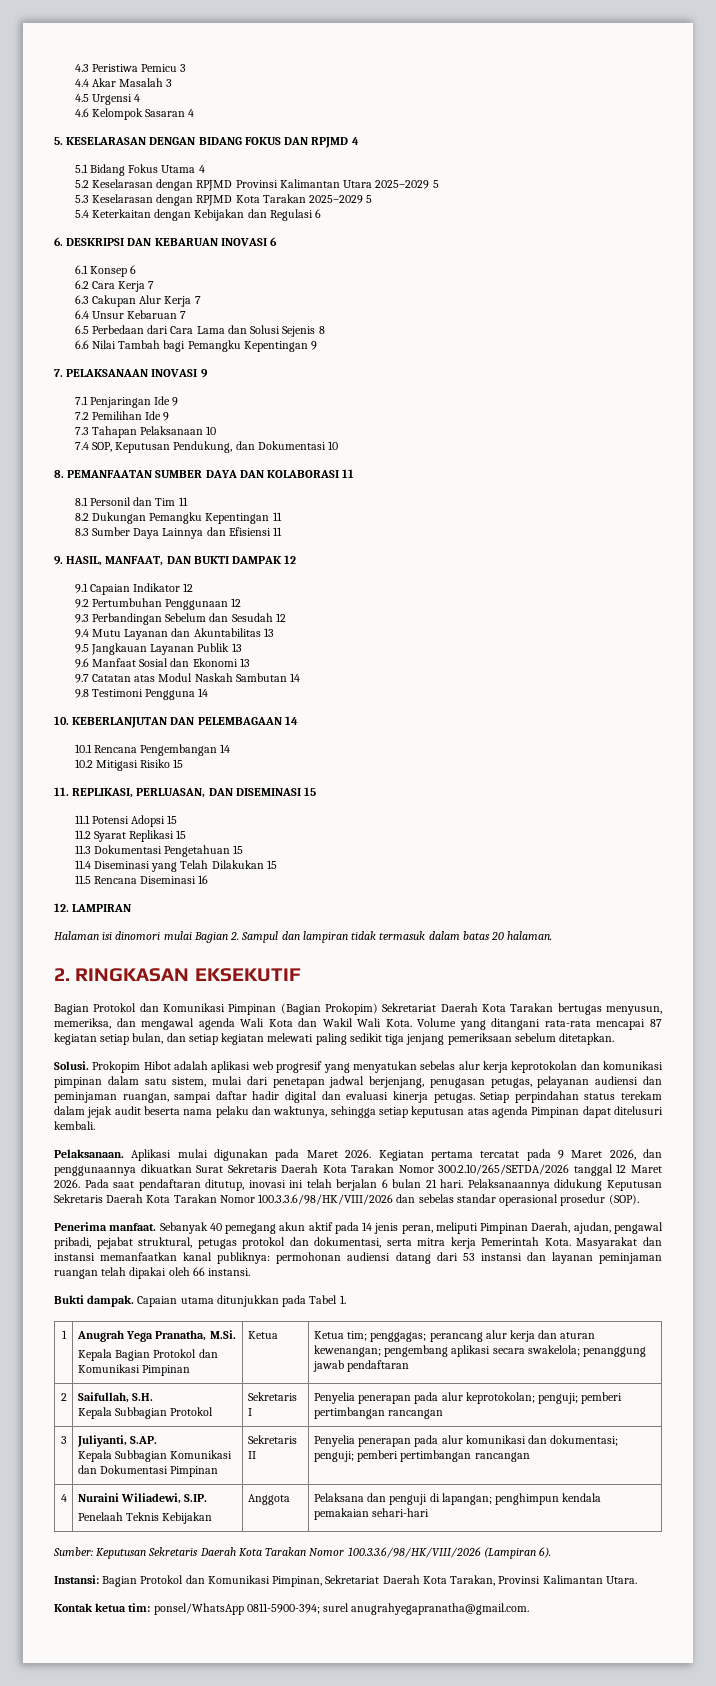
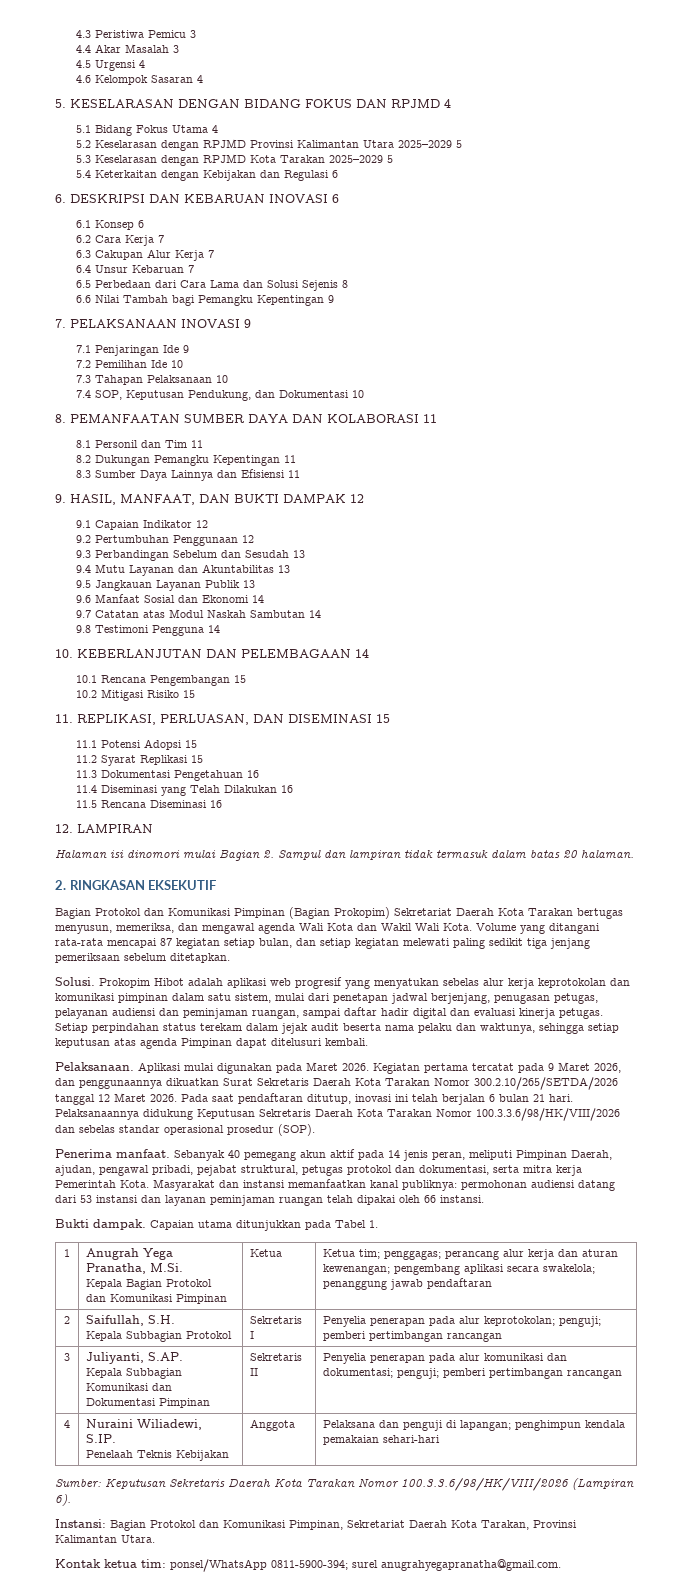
[163,412,170,421] 9 -> [170,360,183,368] 10
[275,613,286,622] 12 -> [292,550,305,558] 13
[239,658,250,667] 13 -> [251,595,264,603] 14
[220,744,231,753] 14 -> [233,675,246,683] 15
[233,845,244,854] 15 -> [246,770,259,778] 16
[266,860,277,869] 15 -> [280,785,293,793] 16

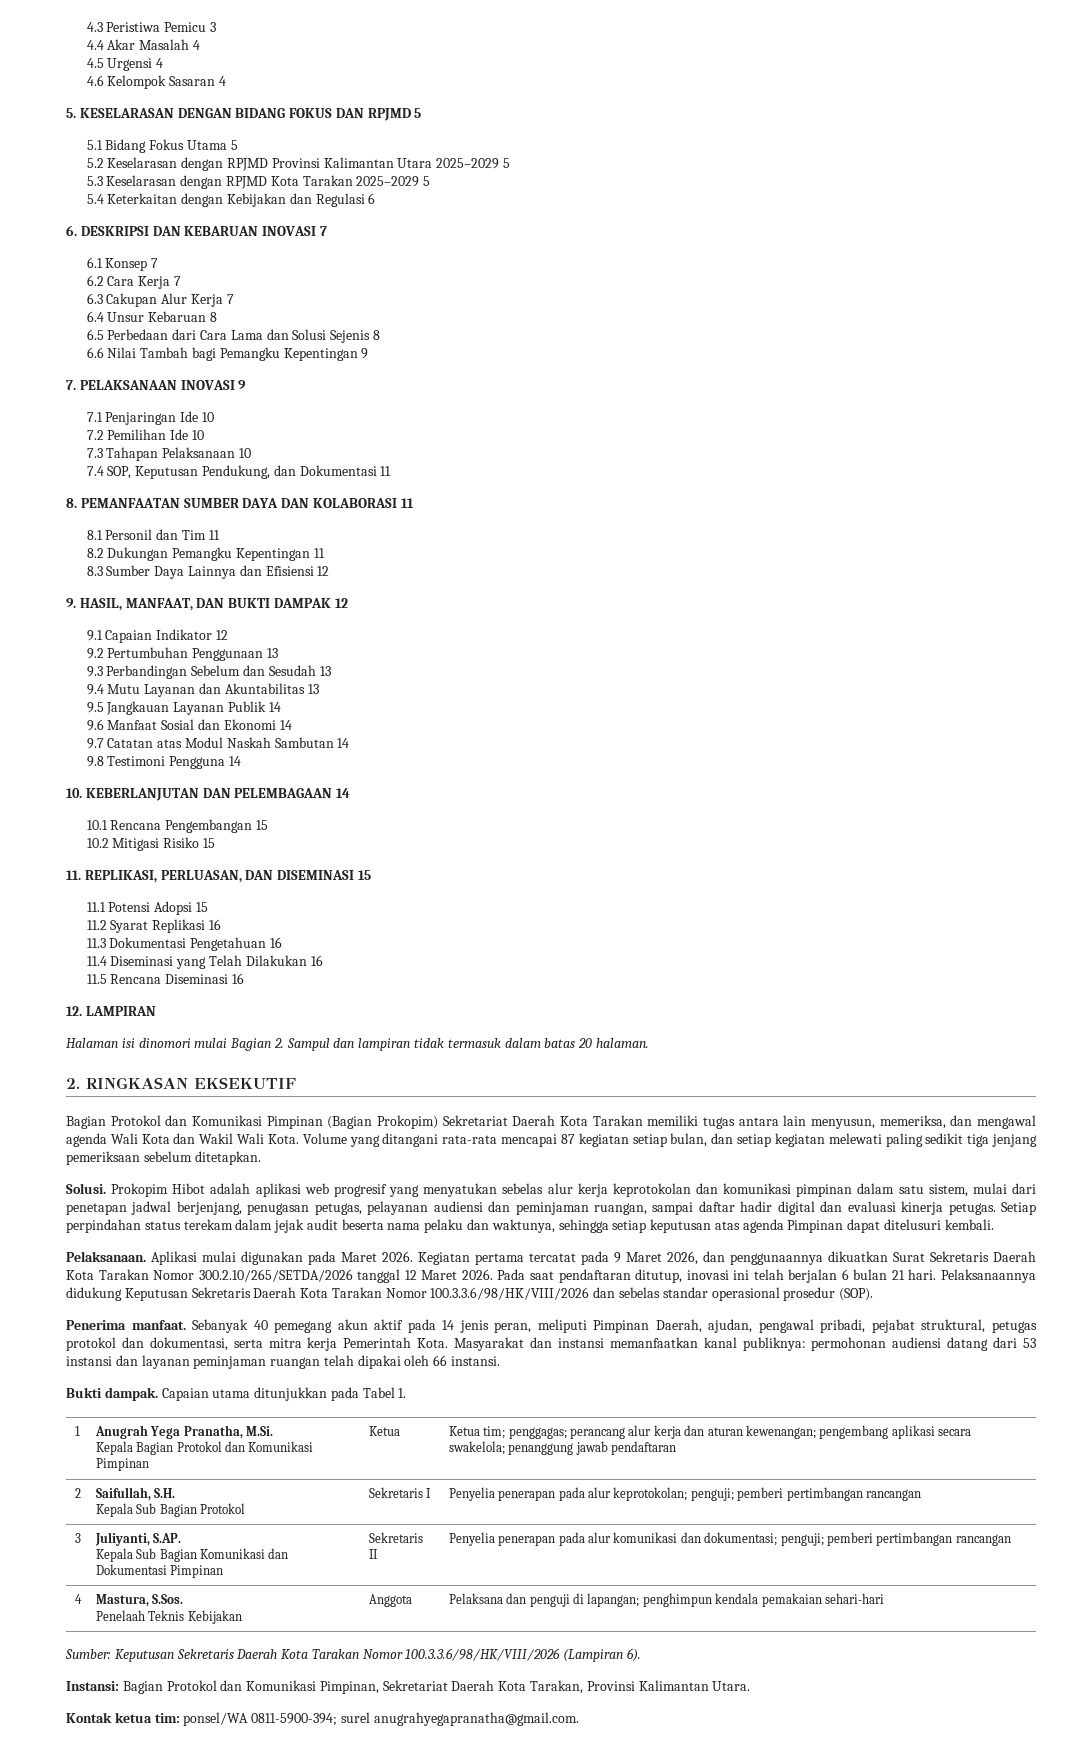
[172,45,179,53] 3 -> [193,40,201,50] 4
[444,99,451,108] 4 -> [414,108,422,118] 5
[211,125,218,133] 4 -> [230,140,238,150] 5
[332,194,339,203] 6 -> [319,226,327,236] 7
[137,220,144,228] 6 -> [151,258,159,268] 7
[187,265,194,273] 7 -> [210,312,218,322] 8
[182,345,189,353] 9 -> [202,412,215,422] 10
[351,390,364,398] 10 -> [380,466,392,476] 11
[287,470,300,478] 11 -> [317,566,330,576] 12
[241,535,254,543] 12 -> [267,648,279,658] 13
[242,580,255,588] 13 -> [268,702,281,712] 14
[190,755,203,763] 15 -> [209,919,222,930] 16
[577,908,623,919] bertugas -> [647,1115,807,1129] memiliki tugas antara lain
[126,1331,183,1342] Subbagian -> [136,1503,197,1517] Sub Bagian
[126,1368,183,1379] Subbagian -> [136,1548,197,1562] Sub Bagian
[86,1419,203,1430] [86,1434,117,1443] Nuraini Wiliadewi, S.IP. -> [95,1594,184,1607] Mastura, S.Sos.
[170,1559,267,1572] ponsel/WhatsApp -> [183,1712,249,1726] ponsel/WA

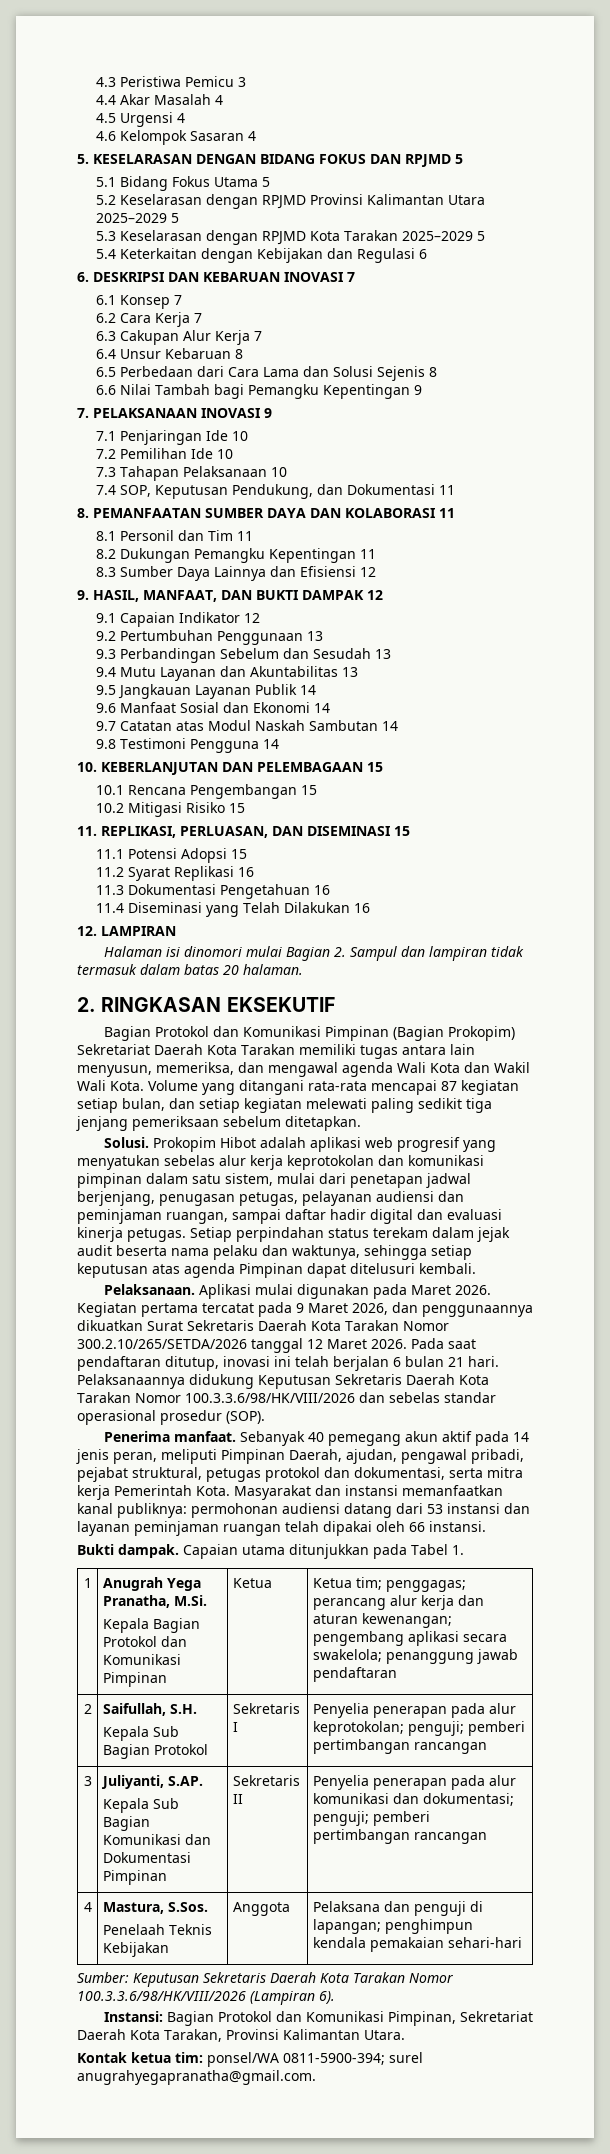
[336,788,351,798] 14 -> [367,762,383,772] 15
[86,973,245,984] // 11.5 Rencana Diseminasi 16 -> (371, 908) none

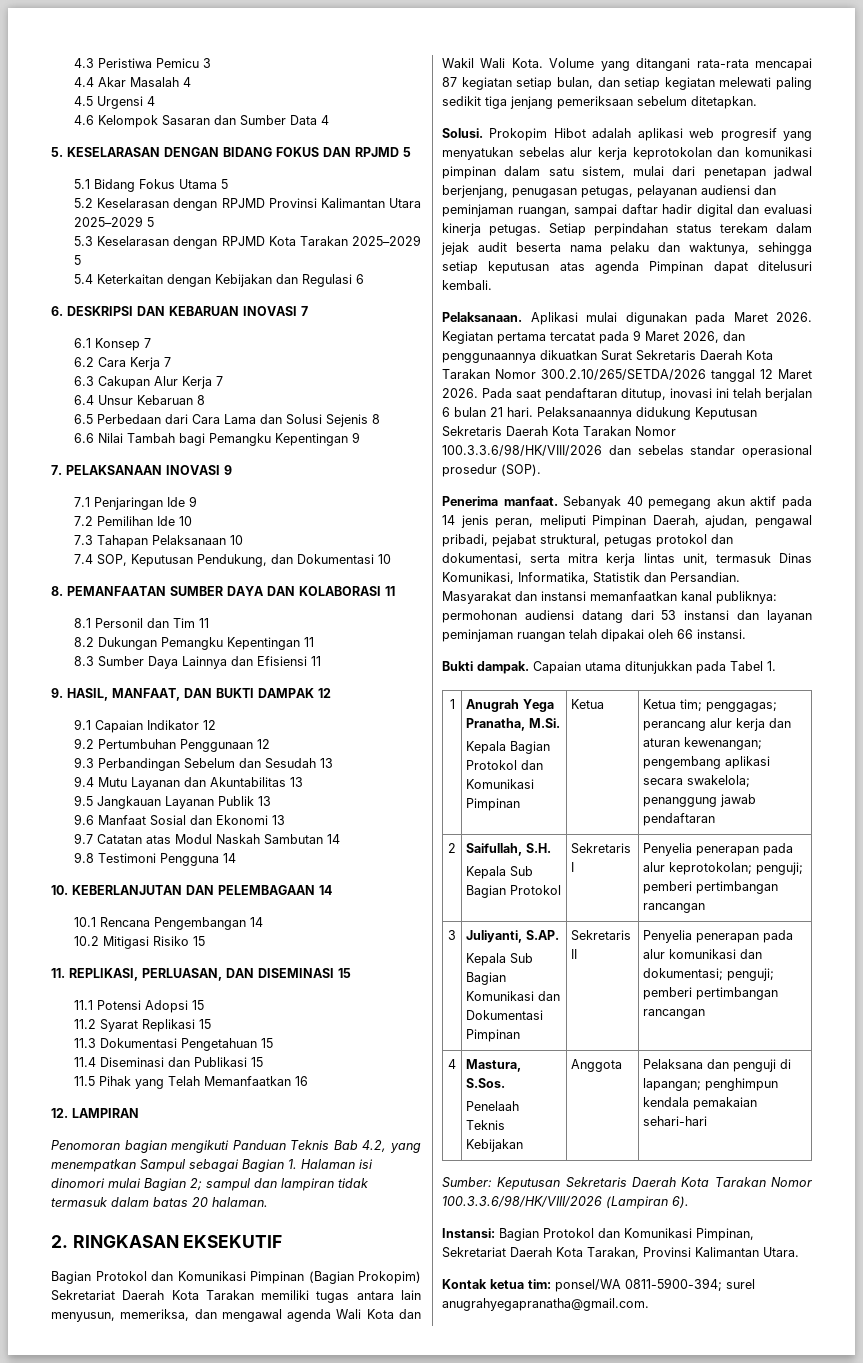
(245, 136) none -> [214,115,318,126] dan Sumber Data
[232,431,249,441] 10 -> [189,496,198,507] 9
[439,485,456,495] 11 -> [378,554,392,564] 10
[360,567,377,577] 12 -> [311,656,322,666] 11
[307,631,324,641] 13 -> [257,739,271,749] 12
[300,685,317,695] 14 -> [258,796,272,806] 13
[314,703,331,713] 14 -> [272,815,286,825] 13
[367,762,383,772] 15 -> [319,885,332,895] 14
[301,785,318,795] 15 -> [250,917,264,927] 14
[238,867,255,877] 16 -> [199,1019,212,1029] 15
[314,885,331,895] 16 -> [261,1038,274,1048] 15
(203, 907) none -> [168,1057,264,1067] [74,1076,132,1086] dan Publikasi 15 // 11.5 Pihak
[284,902,351,913] Dilakukan -> [204,1076,292,1086] Memanfaatkan
(176, 931) none -> [51,1140,421,1153] [51,1159,297,1172] Penomoran bagian mengikuti Panduan Teknis Bab 4.2, yang menempatkan Sampul sebagai Bagian 1.
[333,946,397,961] 2. Sampul -> [190,1178,250,1191] 2; sampul
[114,1485,230,1496] Pemerintah Kota. -> [643,553,812,565] [442,572,740,584] lintas unit, termasuk Dinas Komunikasi, Informatika, Statistik dan Persandian.

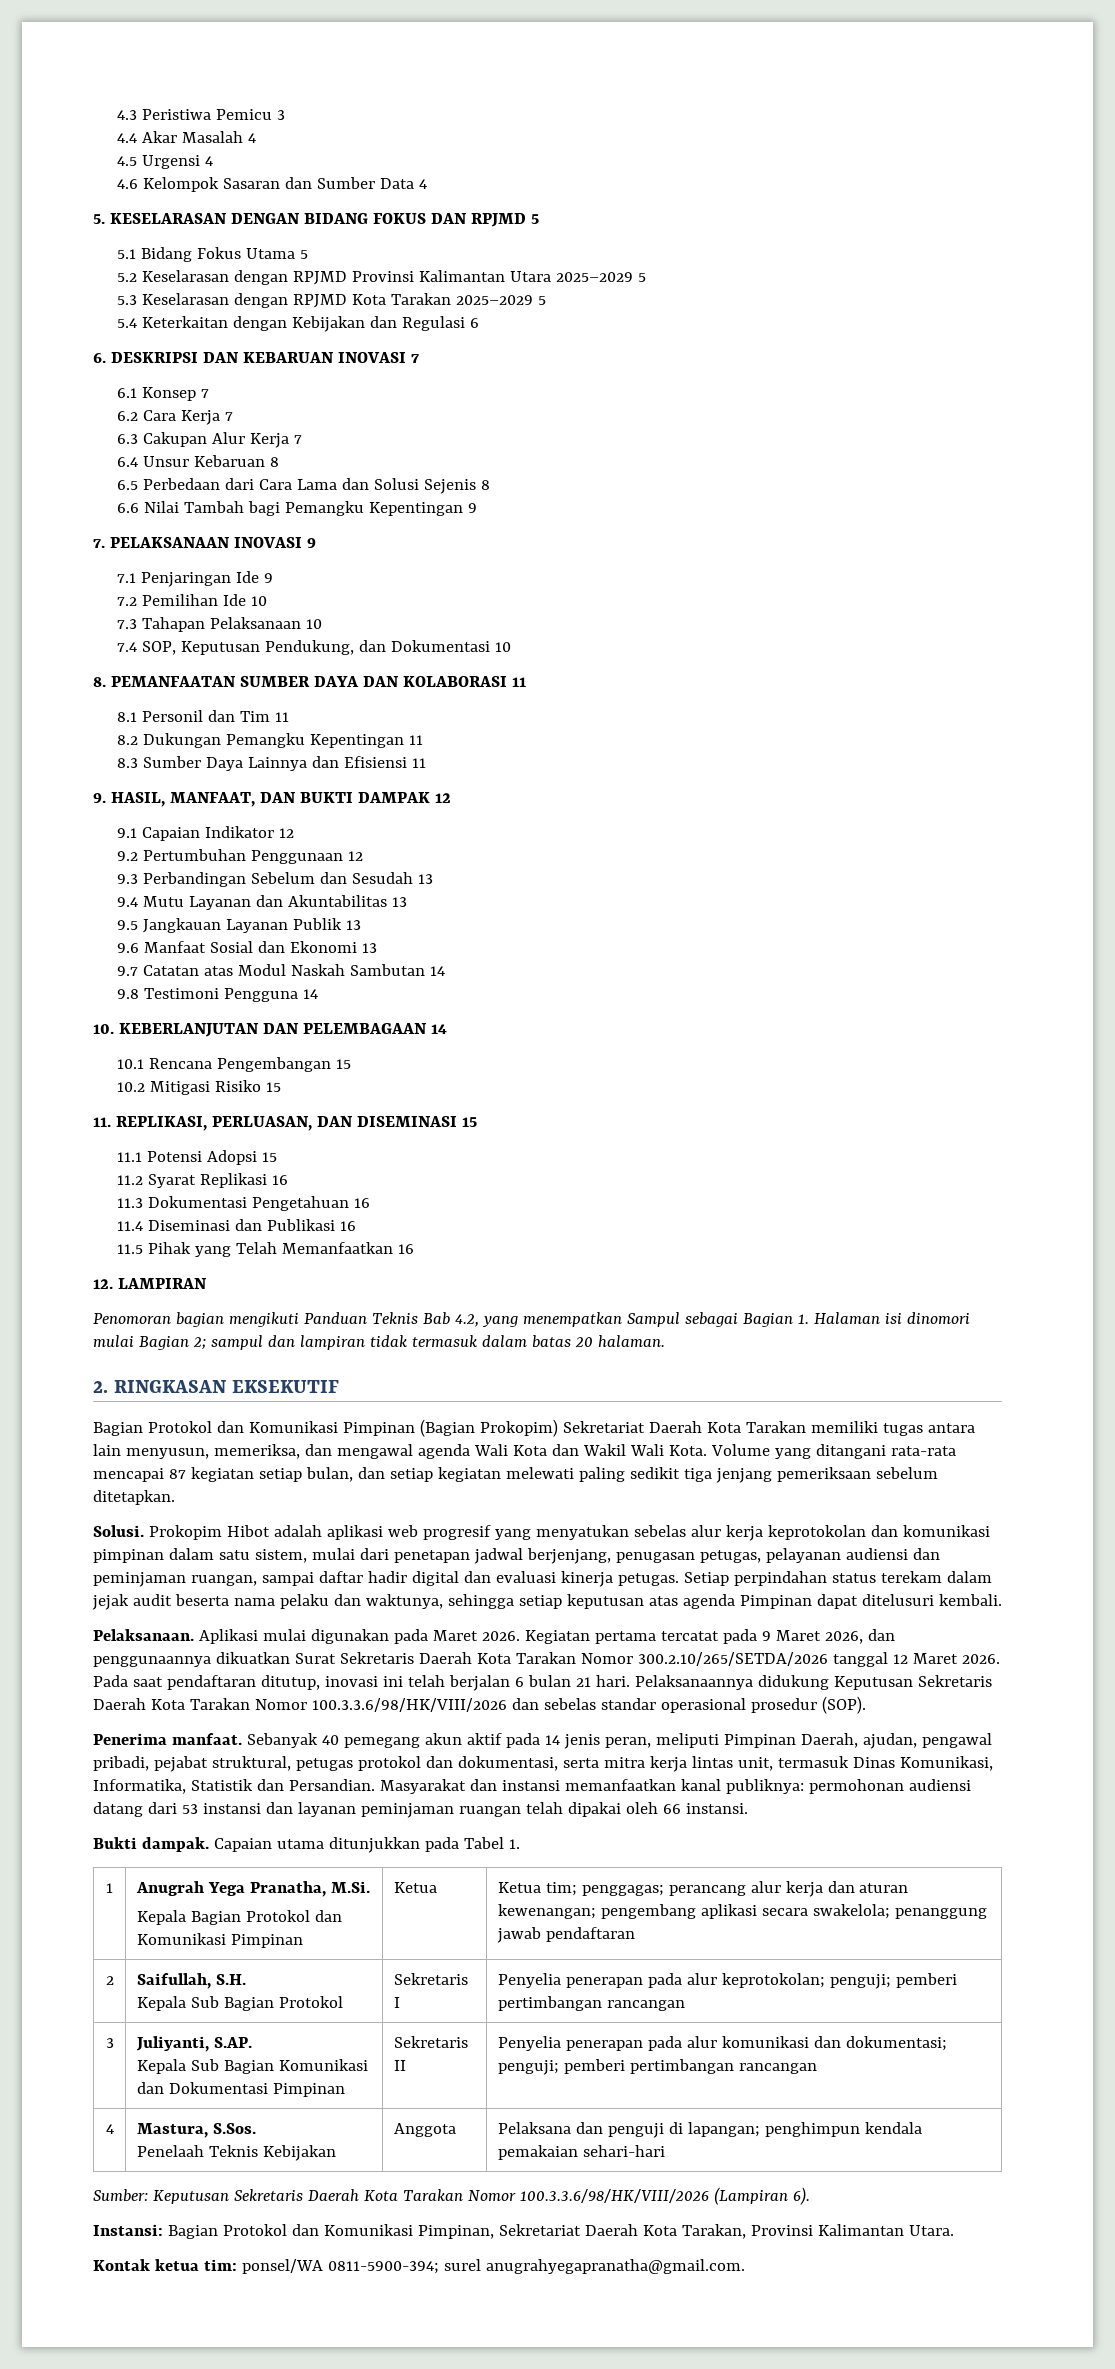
[250,917,264,927] 14 -> [335,1059,351,1069] 15
[199,1019,212,1029] 15 -> [271,1175,288,1185] 16
[261,1038,274,1048] 15 -> [353,1198,370,1208] 16
[251,1057,264,1067] 15 -> [339,1221,356,1231] 16

